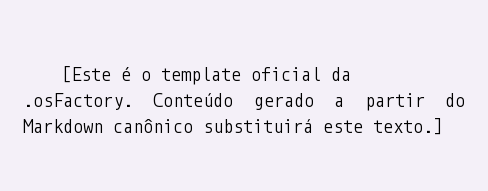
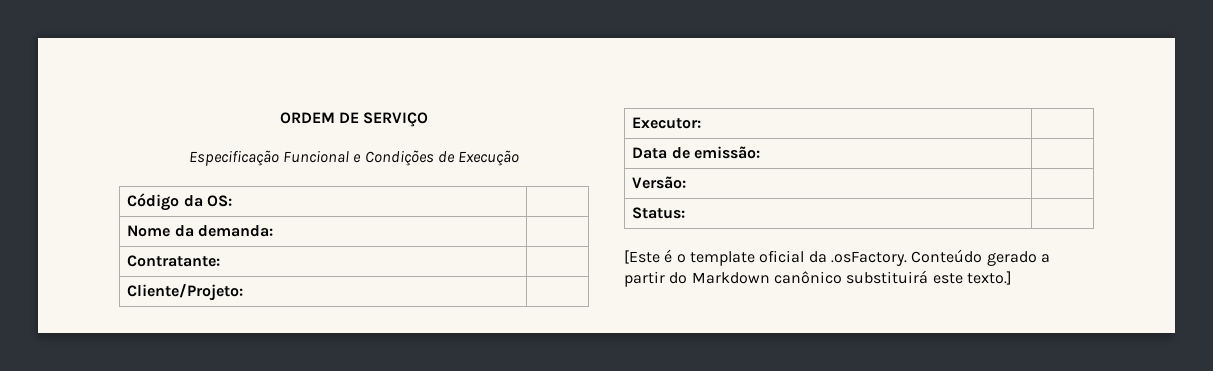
(60, 74) none -> [279,112,429,127] [188,150,520,166] [127,193,233,211] [127,225,274,237] [127,255,221,267] [127,284,244,301] [632,117,702,129] [632,146,761,159] [632,176,687,189] [632,207,686,219] ORDEM DE SERVIÇO // Especificação Funcional e Condições de Execução // Código da OS: | // Nome da demanda: | // Contratante: | // Cliente/Projeto: | // Executor: | // Data de emissão: | // Versão: | // Status: | //

